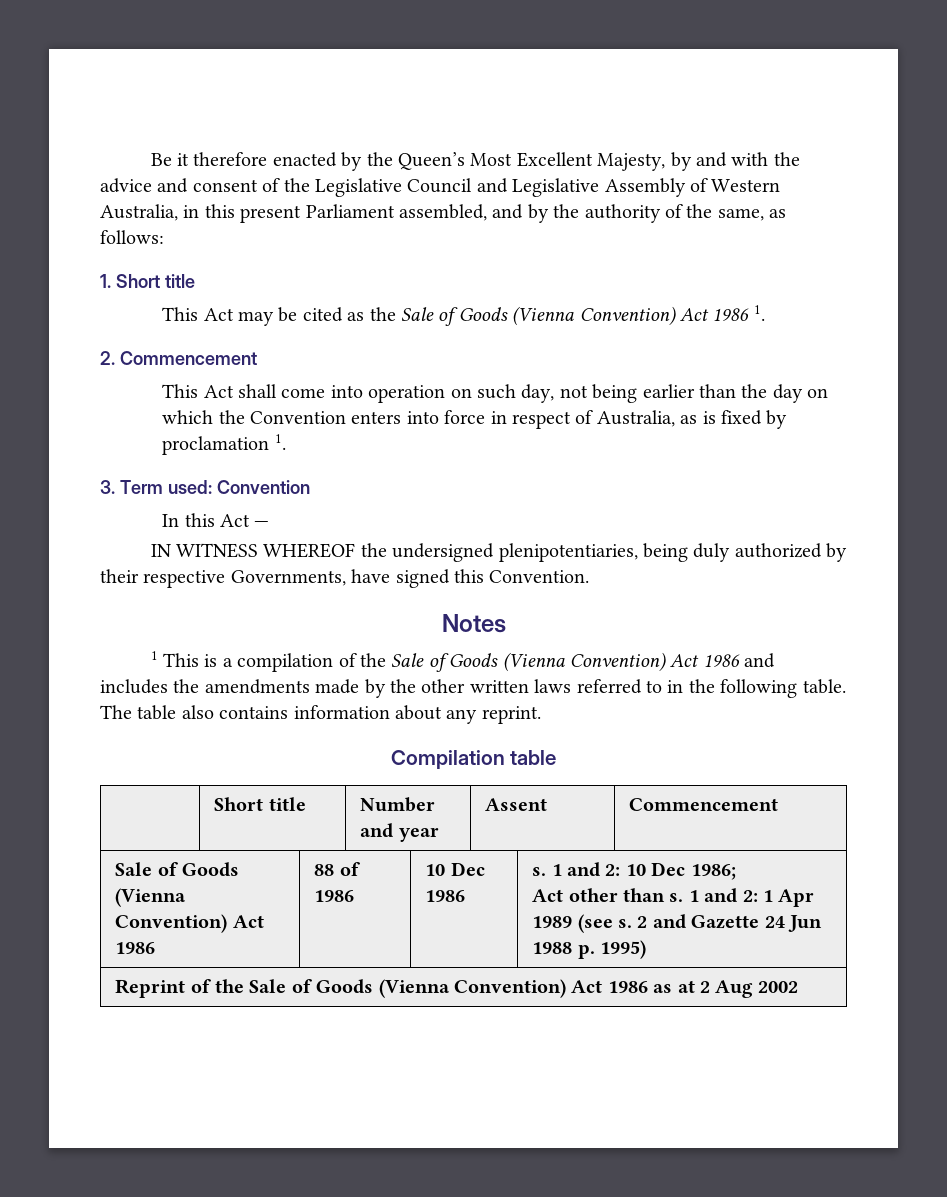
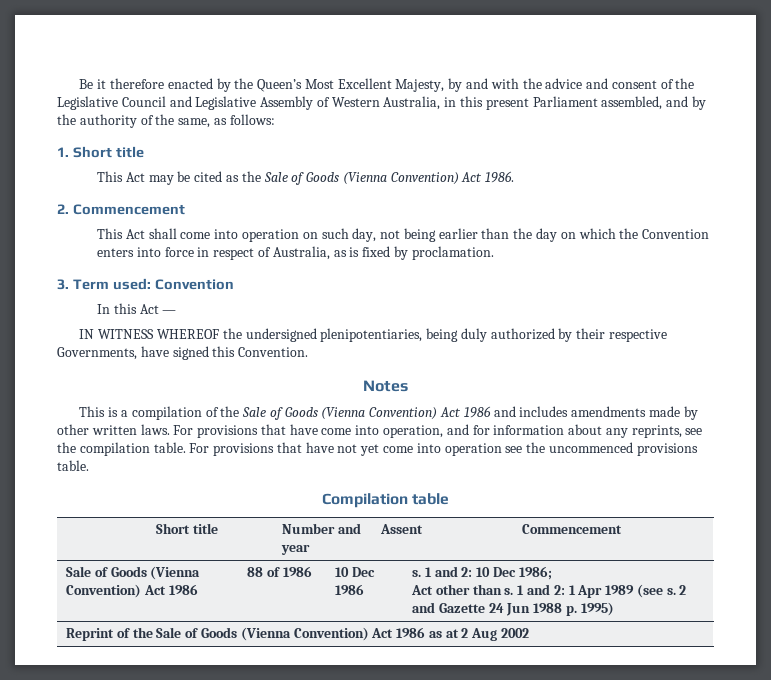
[712,305,765,321] 1986 1. -> [485,171,515,183] 1986.
[162,434,286,455] proclamation 1. -> [411,246,494,260] proclamation.
[150,651,158,660] 1 -> (408, 386) none
[173,679,200,693] the -> (569, 411) none
[390,679,416,693] the -> (698, 413) none
[534,679,846,698] [100,705,541,724] laws referred to in the following table. The table also contains information about any reprint. -> [140,424,703,438] [57,442,698,456] [57,460,89,471] laws. For provisions that have come into operation, and for information about any reprints, see the compilation table. For provisions that have not yet come into operation see the uncommenced provisions table.

